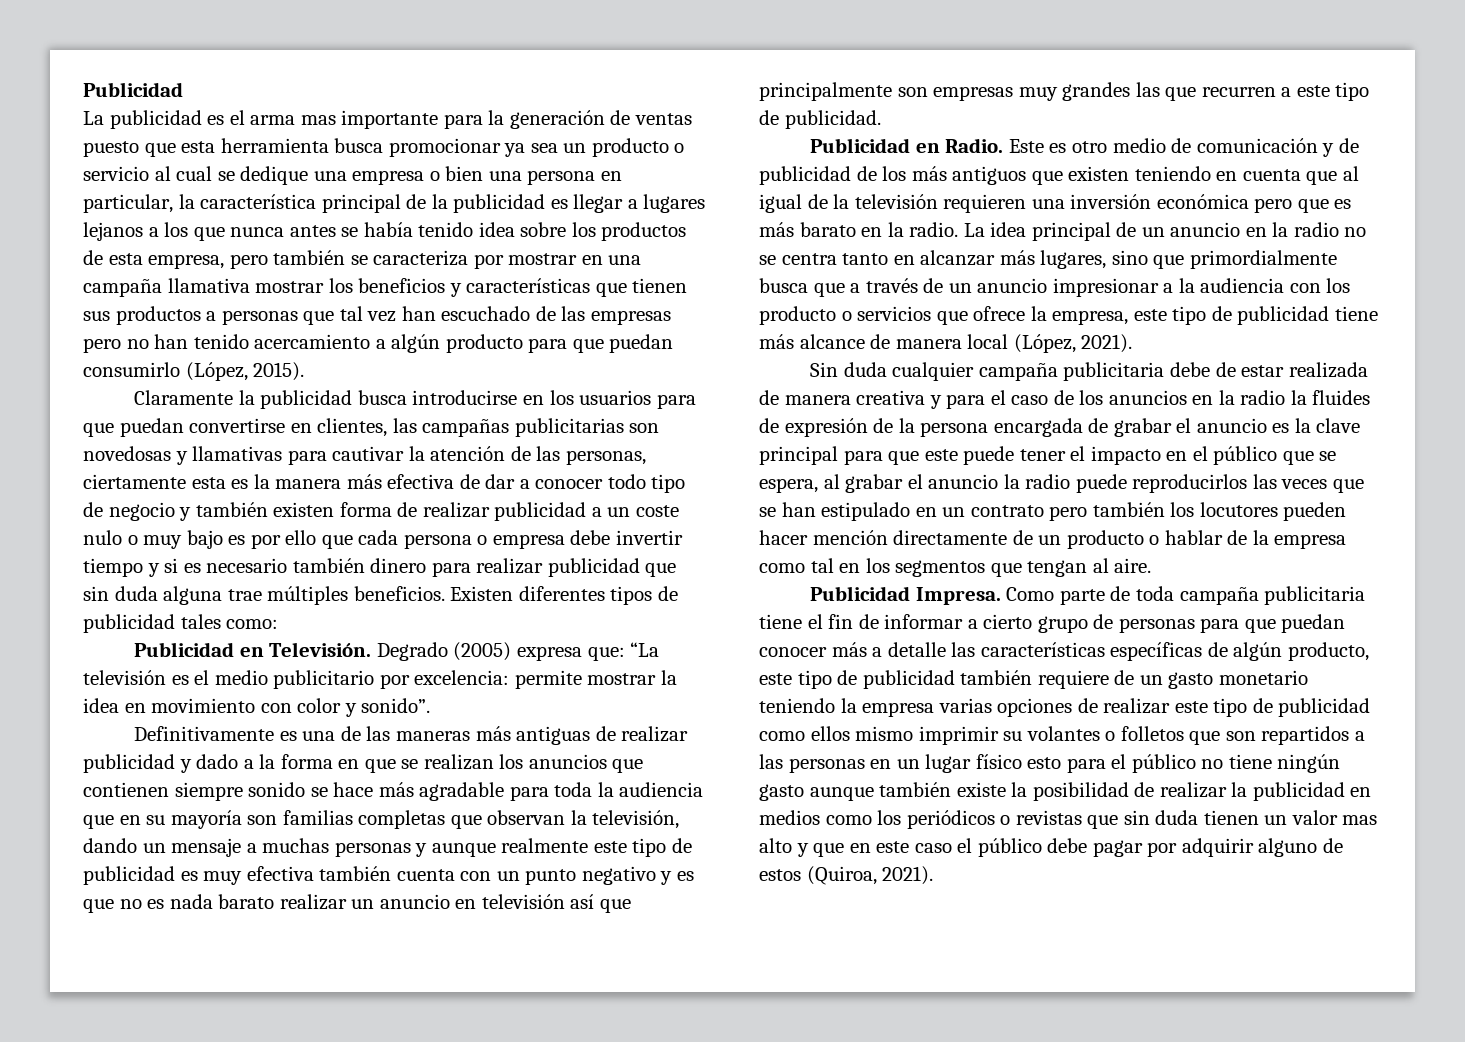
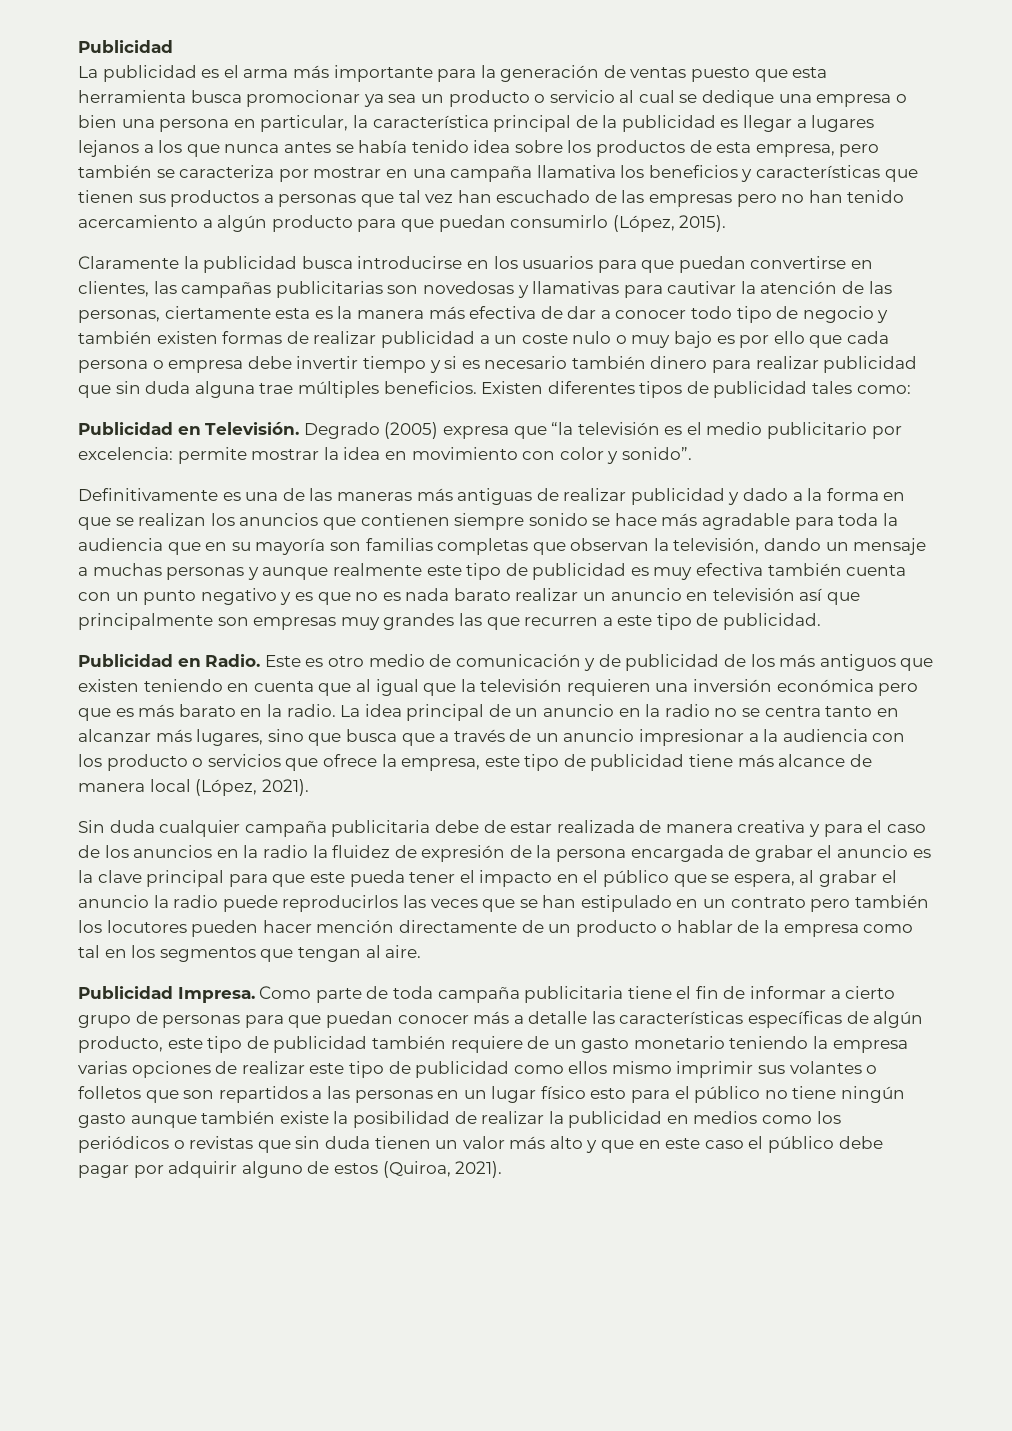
[300,115,336,125] mas -> [292,65,329,78] más
[255,281,325,293] mostrar -> (616, 171) none
[339,502,392,517] forma -> [222,331,283,344] formas
[587,642,660,661] que: “La -> [513,422,574,439] que “la
[807,194,828,209] de -> [423,683,457,696] que
[1189,250,1337,269] primordialmente -> (342, 739) none
[1312,390,1371,405] fluides -> [332,845,391,858] fluidez
[963,446,1015,465] puede -> [349,870,405,887] pueda
[1003,731,1023,741] su -> [758,1065,786,1074] sus
[1342,815,1378,825] mas -> [509,1136,546,1149] más

